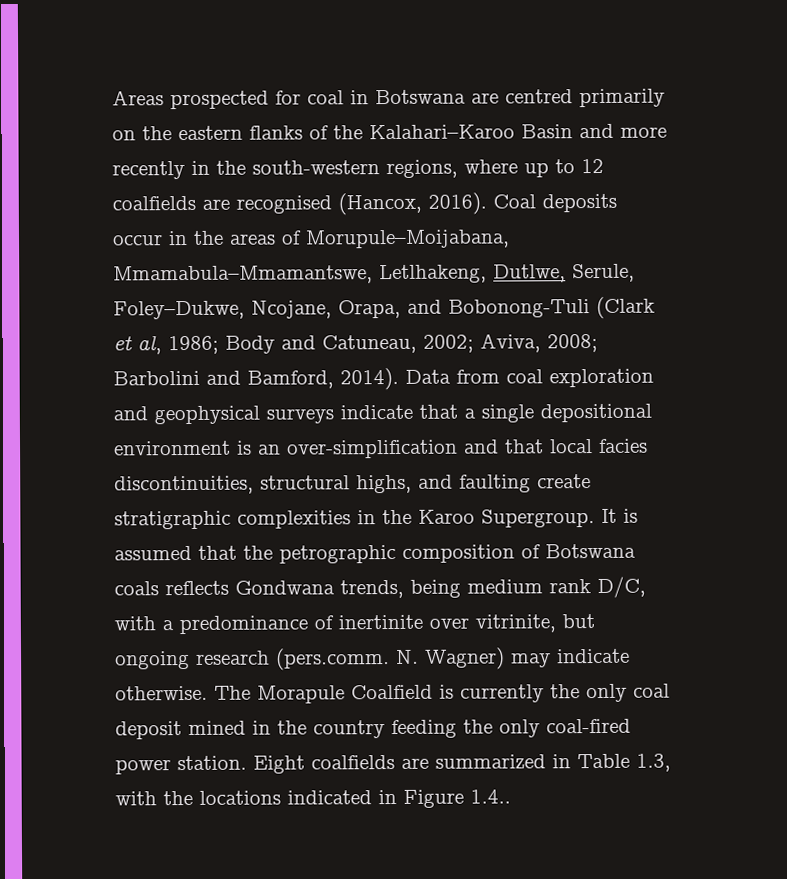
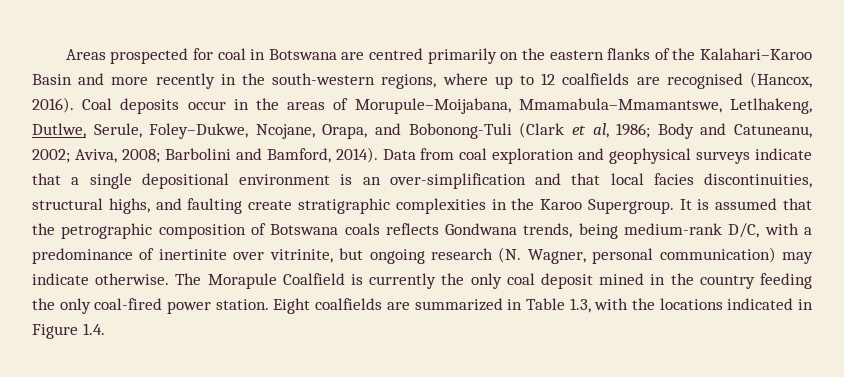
[322,334,417,354] Catuneau, -> [734,124,812,138] Catuneanu,
[467,579,591,594] medium rank -> [624,223,723,235] medium-rank
[276,647,505,671] (pers.comm. N. Wagner) -> [498,247,776,264] (N. Wagner, personal communication)
[470,789,511,804] 1.4.. -> [82,323,105,335] 1.4.

